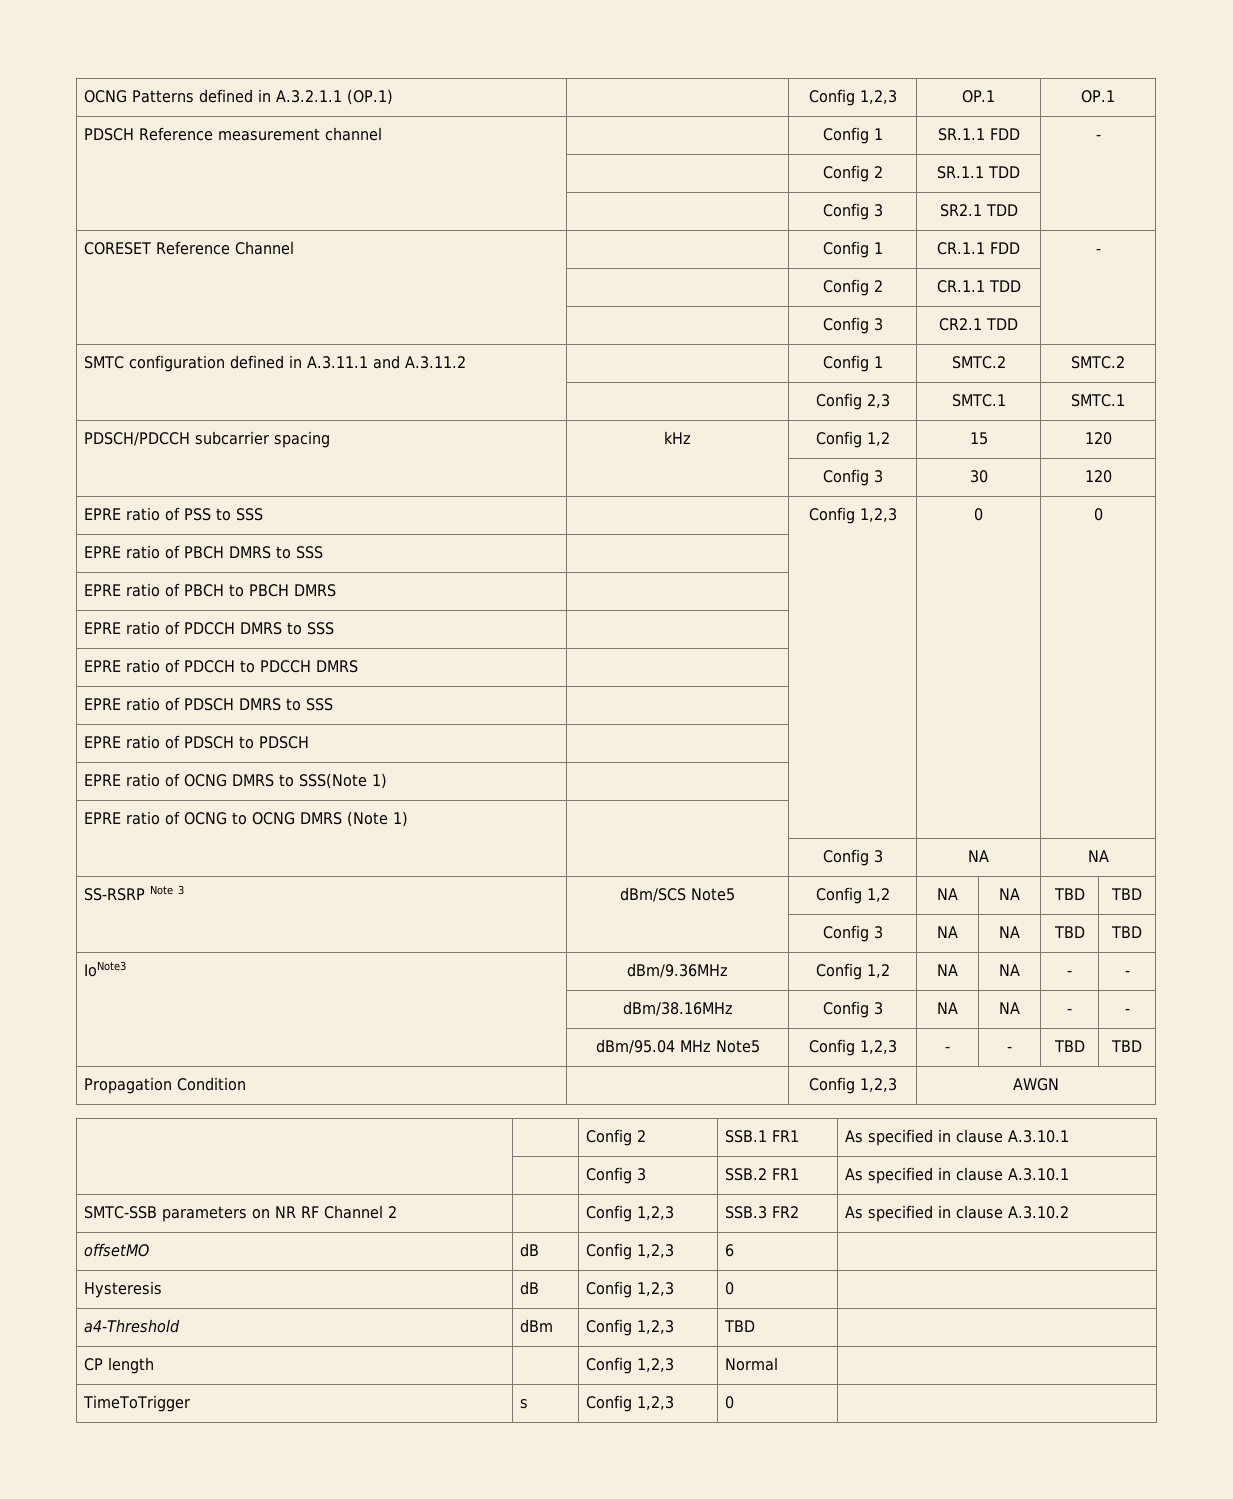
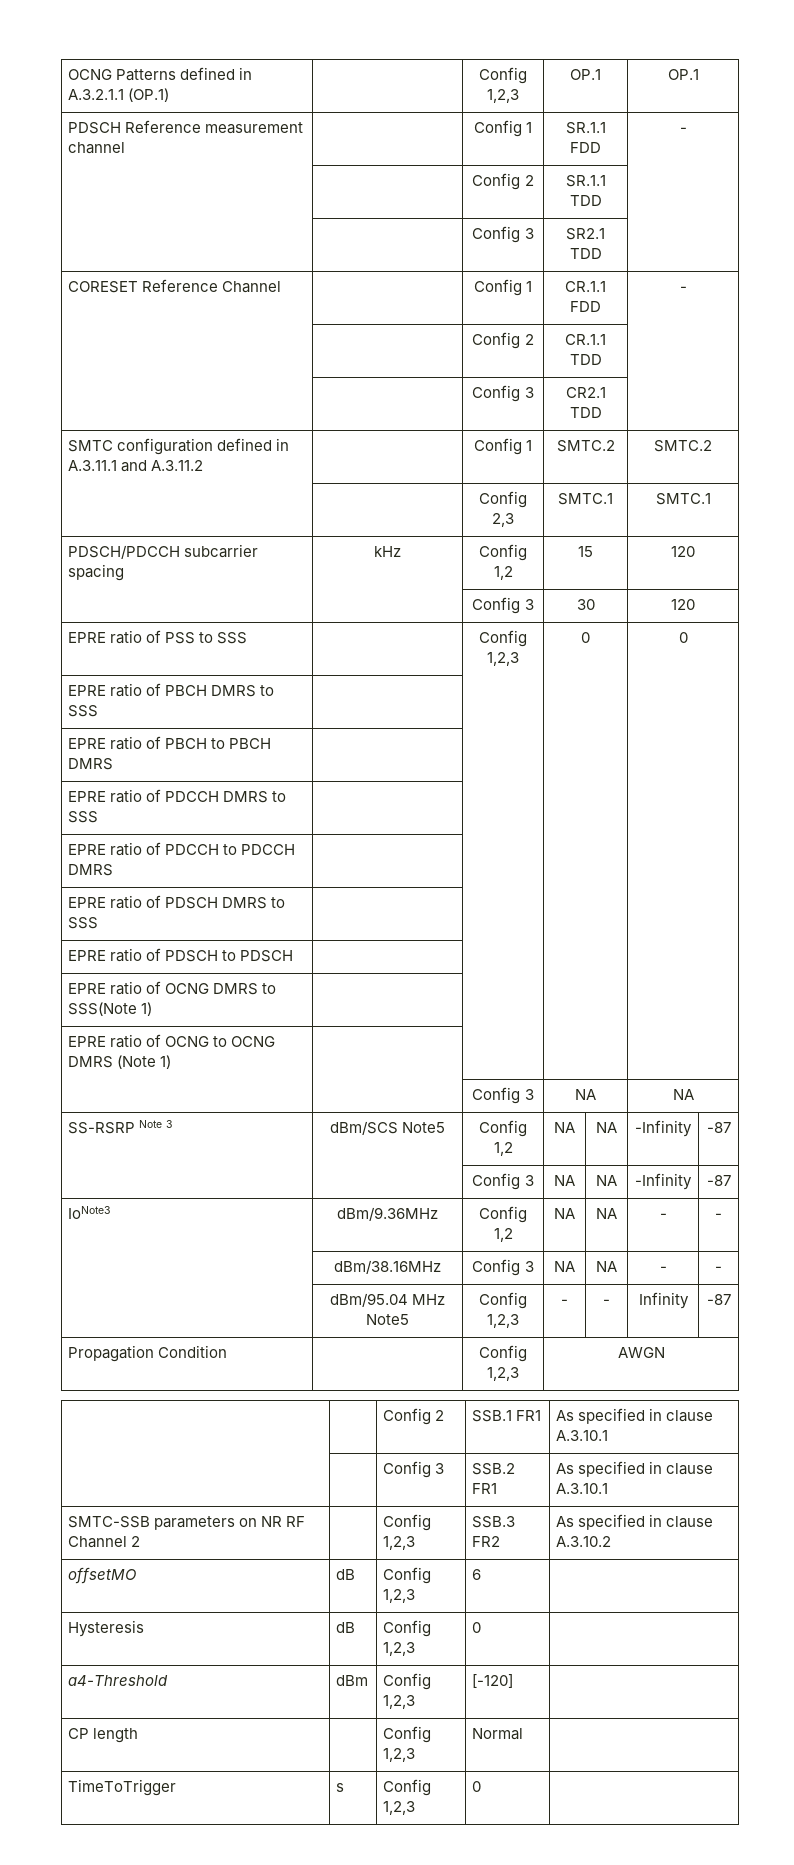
[1053,888,1085,900] [1111,888,1142,900] [822,925,883,942] [937,926,958,938] [999,926,1020,938] [1053,926,1085,938] [1111,926,1142,938] TBD | TBD // | | Config 3 | NA | NA | TBD | TBD -> [635,1120,692,1137] [706,1122,731,1133] [472,1173,534,1190] [554,1175,575,1186] [596,1175,617,1186] [635,1173,692,1190] [706,1175,731,1186] -Infinity | -87 // | | Config 3 | NA | NA | -Infinity | -87
[1053,1040,1085,1052] [1111,1040,1142,1052] TBD | TBD -> [638,1292,689,1309] [706,1294,731,1305] Infinity | -87
[724,1320,756,1332] TBD -> [472,1674,514,1688] [-120]

